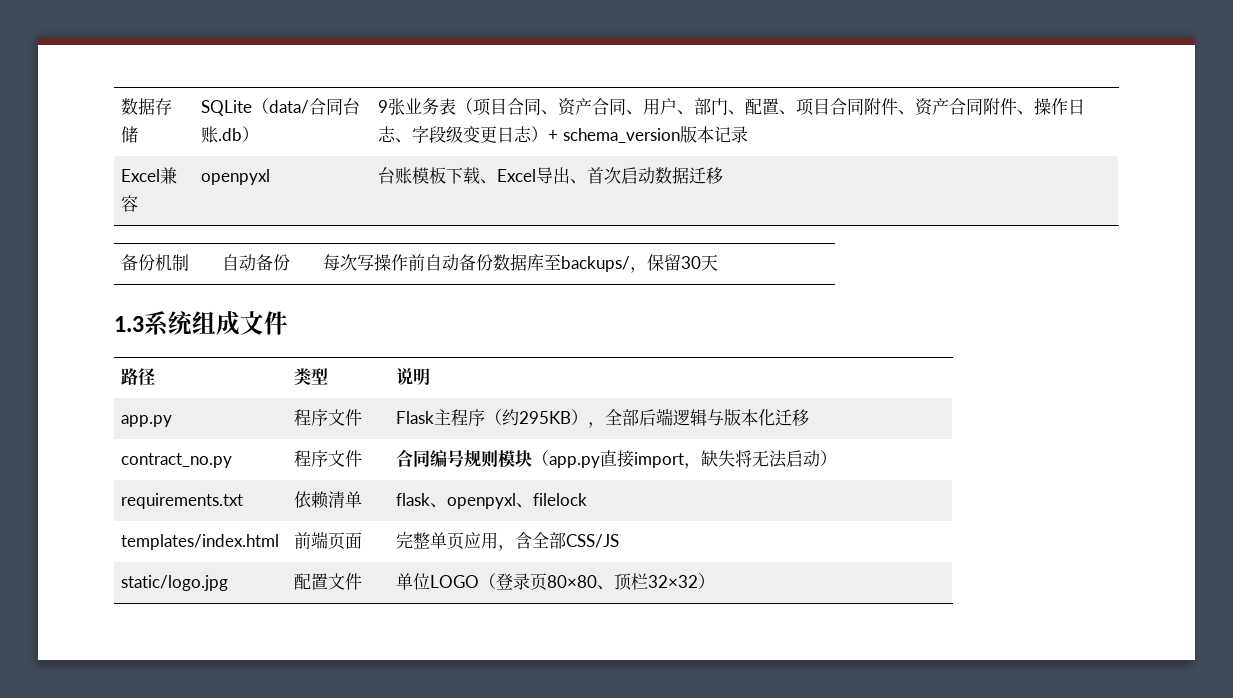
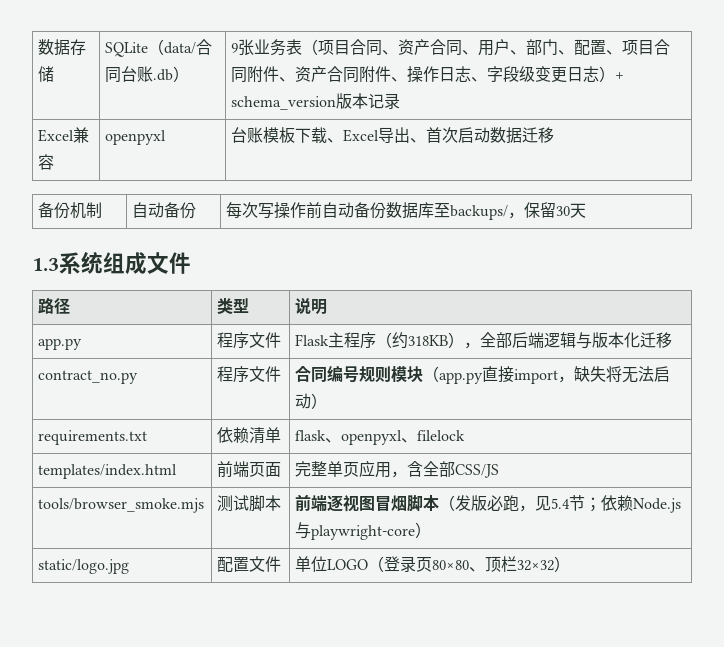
[519,411,572,424] 295KB -> [408,335,449,346] 318KB
(620, 541) none -> [38,498,205,513] [217,495,282,512] [295,494,682,513] [295,522,432,540] // tools/browser_smoke.mjs | 测试脚本 | 前端逐视图冒烟脚本（发版必跑，见5.4节；依赖Node.js与playwright-core）

